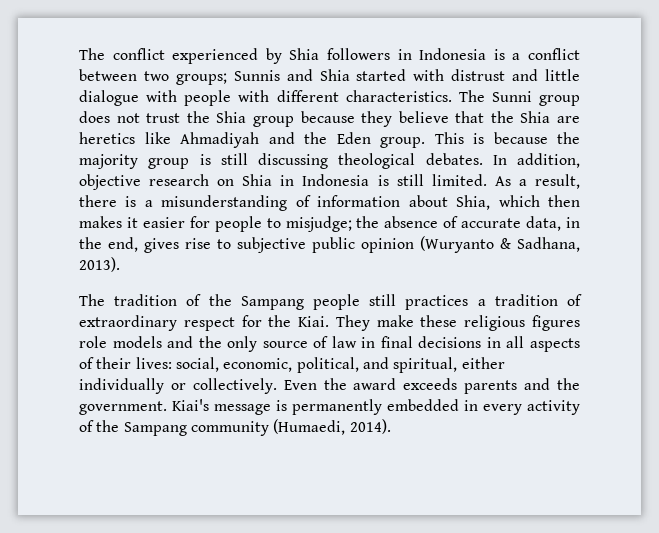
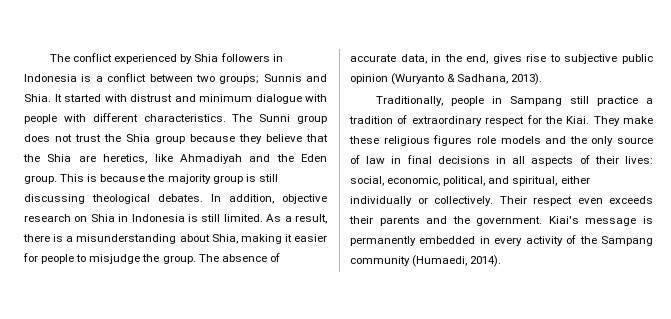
[319,69,350,81] Shia -> [24,94,62,102] Shia. It
[544,69,580,81] little -> [199,94,252,102] minimum
[79,132,135,144] heretics -> [103,154,148,164] heretics,
[295,195,580,210] [79,216,122,228] of information about Shia, which then makes -> [179,234,282,244] about Shia, making
[285,216,380,232] misjudge; the -> [89,254,219,264] misjudge the group. The
[79,294,469,310] The tradition of the Sampang people still practices -> [376,96,639,106] Traditionally, people in Sampang still practice
[283,378,458,390] Even the award exceeds -> [499,196,653,206] [349,216,373,224] Their respect even exceeds their

